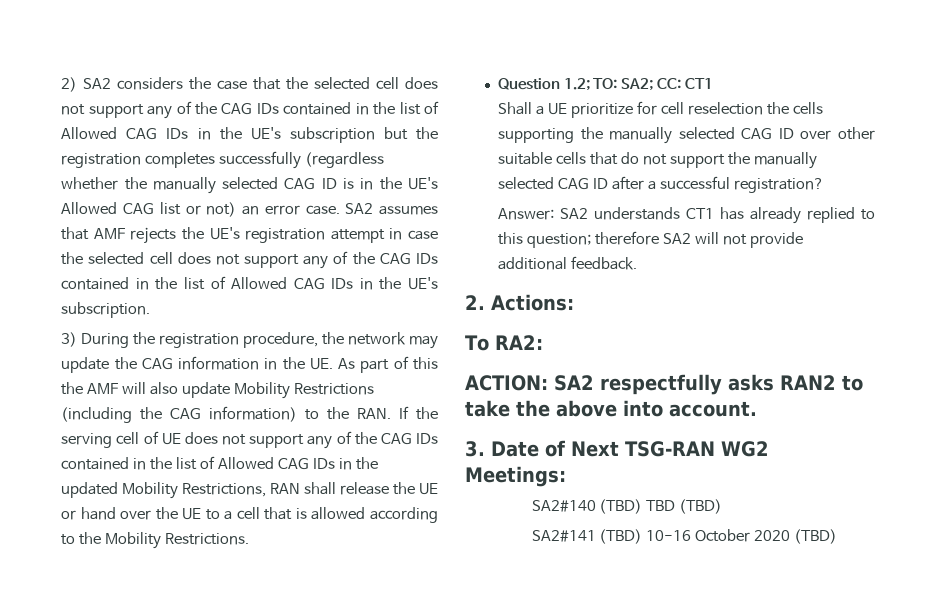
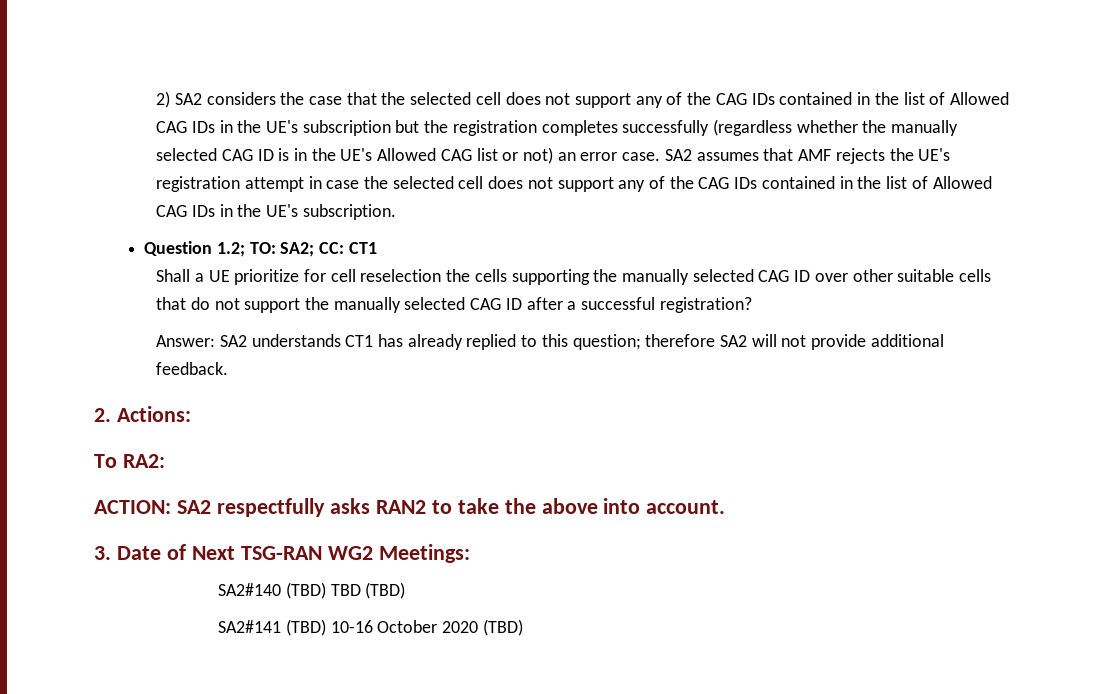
[61,332,438,349] [61,356,439,373] [61,382,374,399] [61,406,439,423] [61,431,439,449] [61,456,378,470] [61,482,439,499] [61,507,438,523] [61,532,250,549] // 3) During the registration procedure, the network may update the CAG information in the UE. As part of this the AMF will also update Mobility Restrictions (including the CAG information) to the RAN. If the serving cell of UE does not support any of the CAG IDs contained in the list of Allowed CAG IDs in the updated Mobility Restrictions, RAN shall release the UE or hand over the UE to a cell that is allowed according to the Mobility Restrictions. -> (396, 212) none

